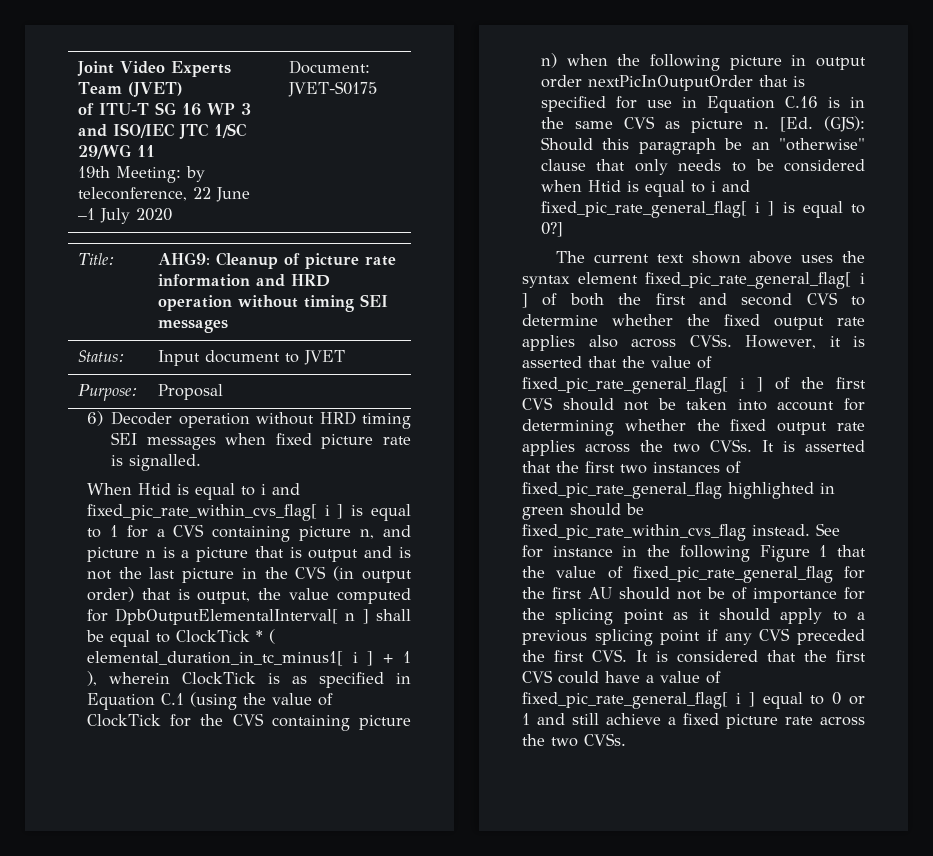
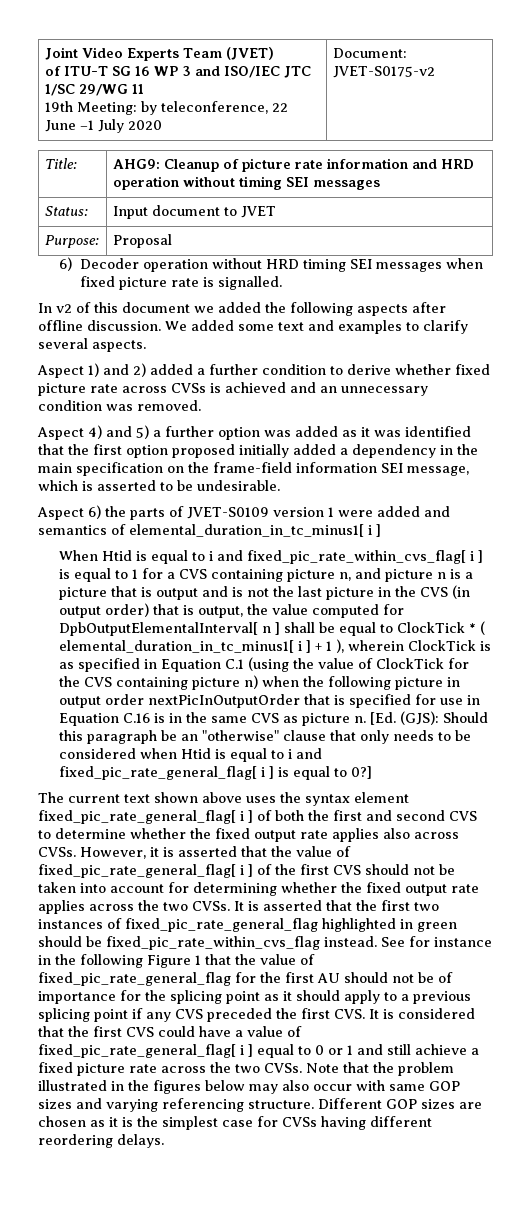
[287,81,377,97] JVET-S0175 -> [332,66,435,78] JVET-S0175-v2
(202, 462) none -> [38,302,446,316] [38,320,468,334] [38,338,146,352] [37,363,490,378] [38,382,428,396] [38,400,201,411] [37,425,471,440] [38,444,478,458] [38,462,469,476] [38,480,280,491] [37,505,450,520] [38,524,381,537] // In v2 of this document we added the following aspects after offline discussion. We added some text and examples to clarify several aspects. // Aspect 1) and 2) added a further condition to derive whether fixed picture rate across CVSs is achieved and an unnecessary condition was removed. // Aspect 4) and 5) a further option was added as it was identified that the first option proposed initially added a dependency in the main specification on the frame-field information SEI message, which is asserted to be undesirable. // Aspect 6) the parts of JVET-S0109 version 1 were added and semantics of elemental_duration_in_tc_minus1[ i ]
(626, 739) none -> [306,1062,454,1076] [38,1080,460,1094] [38,1098,482,1112] [38,1116,432,1130] [38,1134,164,1148] Note that the problem illustrated in the figures below may also occur with same GOP sizes and varying referencing structure. Different GOP sizes are chosen as it is the simplest case for CVSs having different reordering delays.

